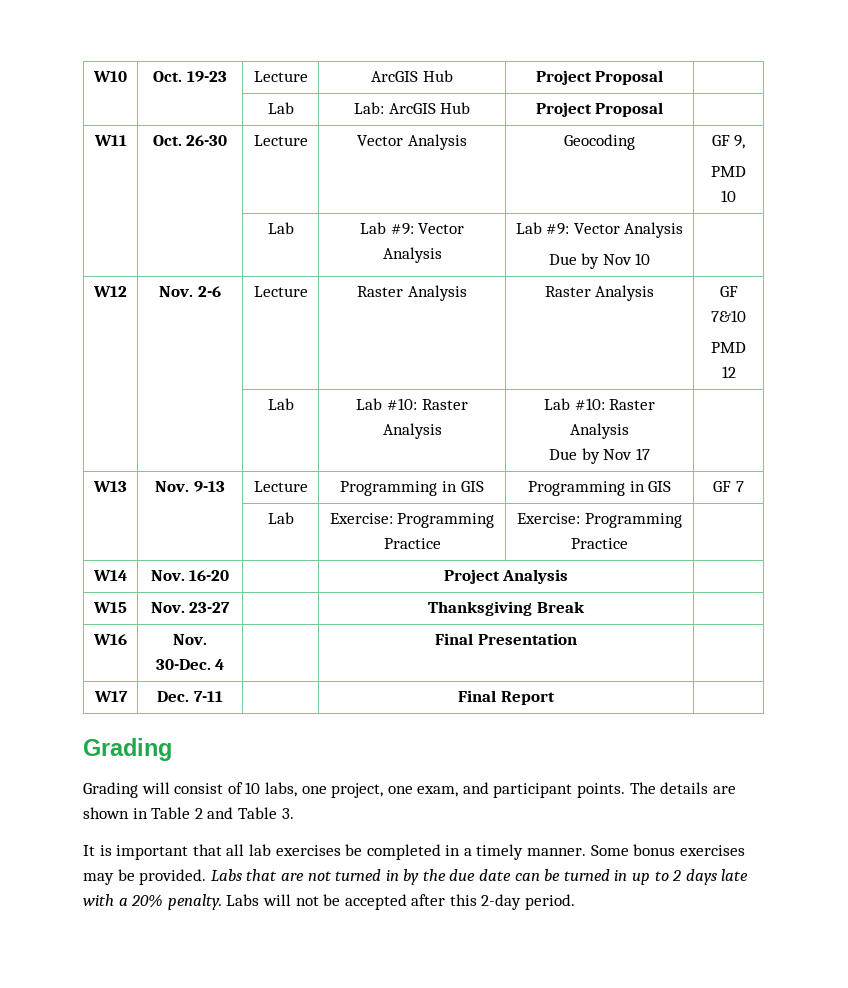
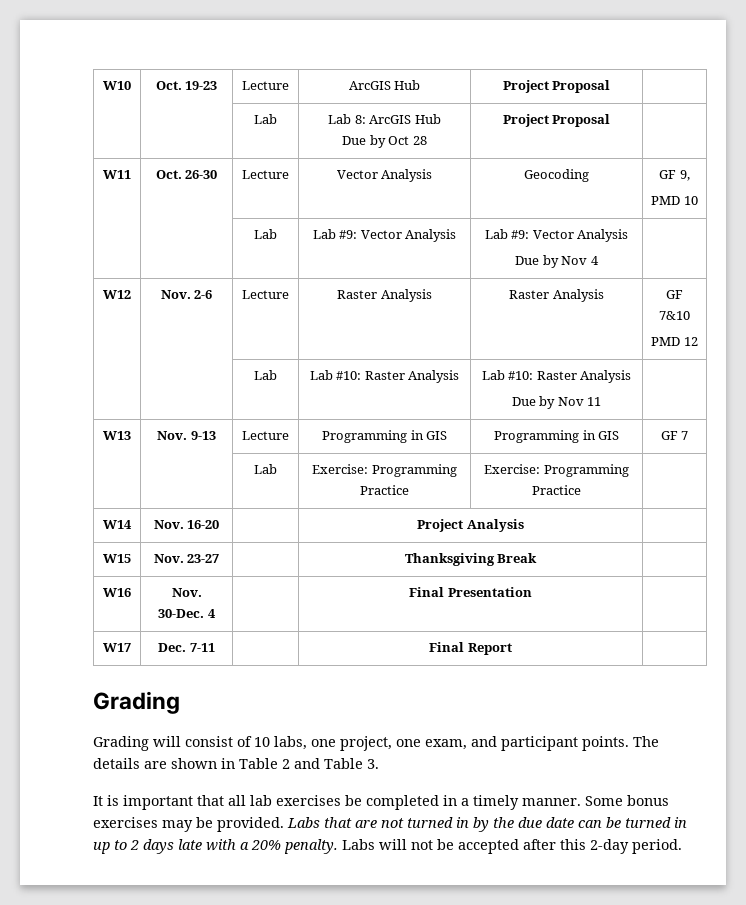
[353,102,471,114] Lab: ArcGIS Hub -> [328,114,441,124] [342,135,427,148] Lab 8: ArcGIS Hub // Due by Oct 28
[635,253,651,265] 10 -> [590,256,599,265] 4
[635,448,650,460] 17 -> [587,397,602,406] 11

